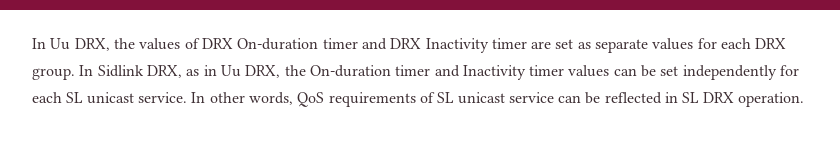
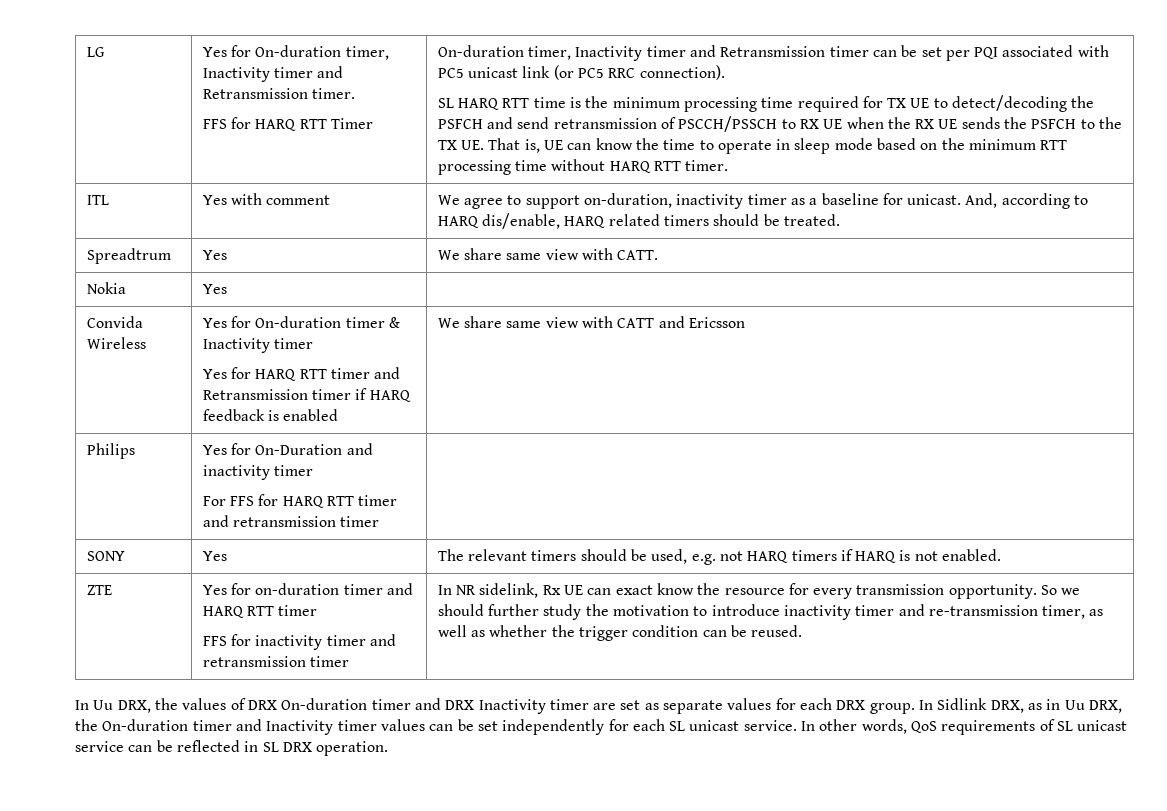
(32, 43) none -> [86,47,105,57] [202,45,389,60] [202,66,344,82] [202,88,355,99] [202,117,373,131] [437,45,1109,61] [437,65,725,80] [437,95,1095,112] [437,116,1123,132] [437,138,1068,154] [437,159,729,175] [86,195,109,205] [202,193,331,205] [437,193,1089,209] [437,213,840,229] [86,248,171,264] [202,250,227,260] [437,248,659,260] [86,282,126,294] [202,284,227,294] [86,316,143,328] [86,337,146,349] [202,316,400,328] [202,338,313,353] [202,367,401,381] [202,388,411,402] [202,409,339,421] [437,316,745,328] [86,443,135,459] [202,443,373,455] [202,465,313,480] [202,494,398,508] [202,515,380,527] [86,551,125,561] [202,551,227,561] [437,549,1002,565] [86,585,112,595] [202,583,413,595] [202,605,318,618] [202,634,396,650] [202,656,349,667] [437,583,1081,599] [437,604,1104,620] [437,625,803,641] LG | Yes for On-duration timer, Inactivity timer and Retransmission timer. // FFS for HARQ RTT Timer | On-duration timer, Inactivity timer and Retransmission timer can be set per PQI associated with PC5 unicast link (or PC5 RRC connection). // SL HARQ RTT time is the minimum processing time required for TX UE to detect/decoding the PSFCH and send retransmission of PSCCH/PSSCH to RX UE when the RX UE sends the PSFCH to the TX UE. That is, UE can know the time to operate in sleep mode based on the minimum RTT processing time without HARQ RTT timer. // ITL | Yes with comment | We agree to support on-duration, inactivity timer as a baseline for unicast. And, according to HARQ dis/enable, HARQ related timers should be treated. // Spreadtrum | Yes | We share same view with CATT. // Nokia | Yes | // Convida Wireless | Yes for On-duration timer & Inactivity timer // Yes for HARQ RTT timer and Retransmission timer if HARQ feedback is enabled | We share same view with CATT and Ericsson // Philips | Yes for On-Duration and inactivity timer // For FFS for HARQ RTT timer and retransmission timer | // SONY | Yes | The relevant timers should be used, e.g. not HARQ timers if HARQ is not enabled. // ZTE | Yes for on-duration timer and HARQ RTT timer // FFS for inactivity timer and retransmission timer | In NR sidelink, Rx UE can exact know the resource for every transmission opportunity. So we should further study the motivation to introduce inactivity timer and re-transmission timer, as well as whether the trigger condition can be reused. //

